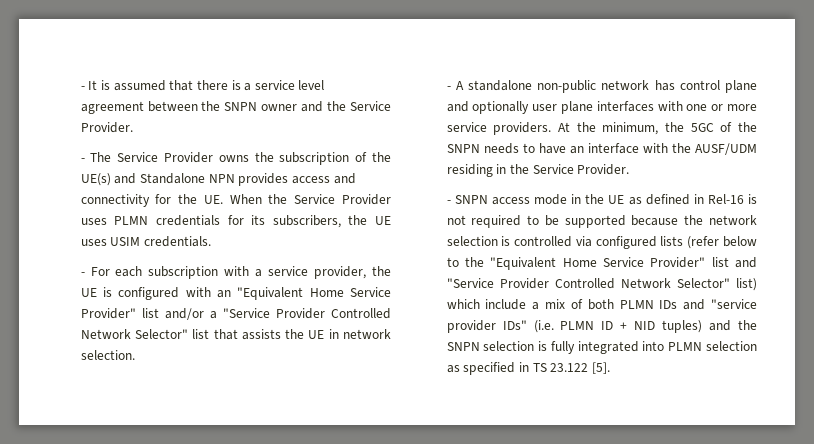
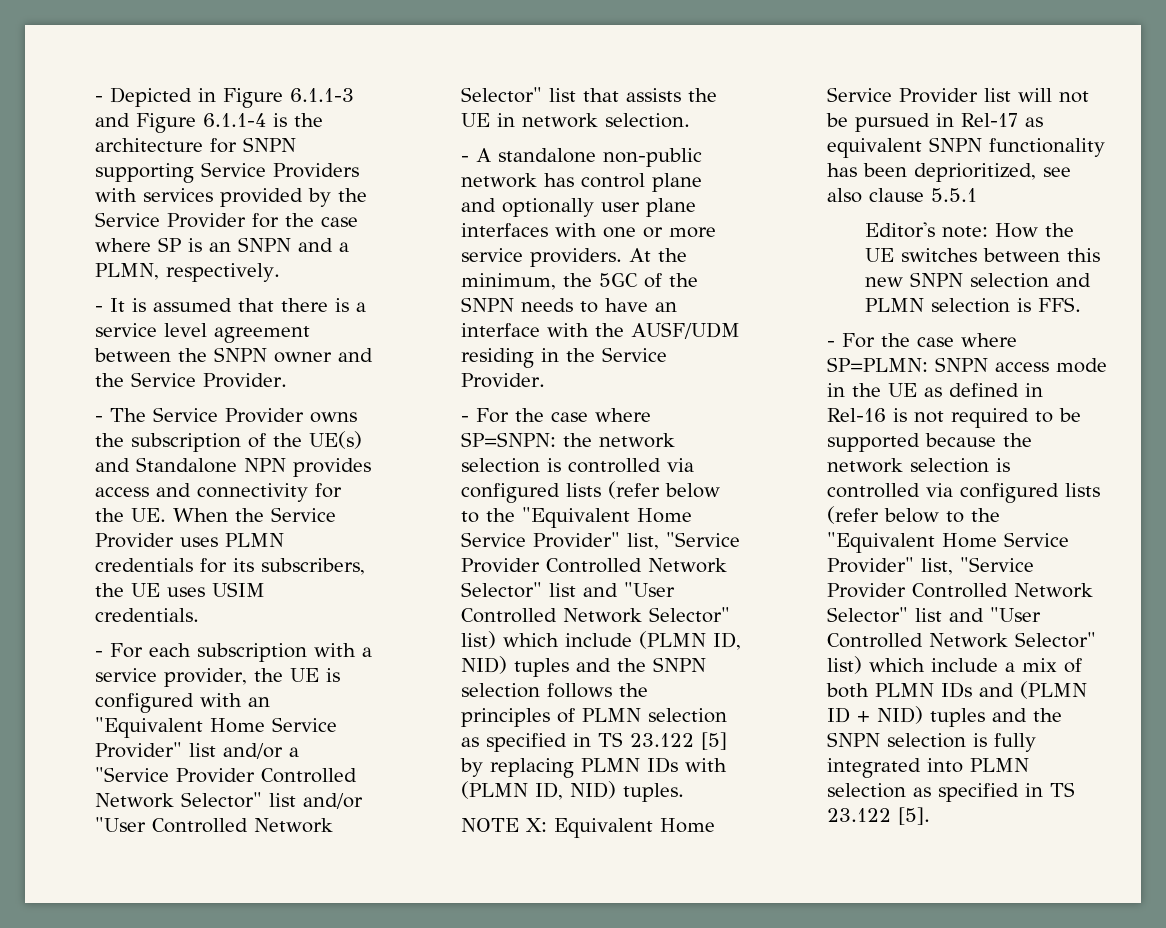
[80,86,85,90] - -> [95,87,355,108] [95,113,324,133] [95,137,297,153] [95,162,360,183] [95,188,368,207] [95,212,359,228] [95,237,350,252] [95,263,281,282] [95,306,104,312] - Depicted in Figure 6.1.1-3 and Figure 6.1.1-4 is the architecture for SNPN supporting Service Providers with services provided by the Service Provider for the case where SP is an SNPN and a PLMN, respectively. // -
(210, 334) none -> [303,793,364,809] [95,817,334,833] [461,87,577,103] and/or "User Controlled Network Selector" list
(451, 202) none -> [476,408,652,423] [461,432,676,448] [461,458,695,473] [461,481,721,503] [461,507,693,528] [461,532,741,550] [461,558,728,573] [461,582,676,598] [461,607,731,623] [461,631,742,650] [461,656,707,677] [461,683,649,698] [461,708,728,727] [461,732,728,752] [460,757,728,778] [461,781,685,802] [461,818,716,838] [827,87,1090,103] [826,113,1044,132] [827,137,1106,158] [827,163,1072,182] [827,188,978,203] [864,222,1074,238] [864,248,1100,262] [864,272,1091,288] [864,297,1081,313] [827,333,1018,348] [827,357,929,372] For the case where SP=SNPN: the network selection is controlled via configured lists (refer below to the "Equivalent Home Service Provider" list, "Service Provider Controlled Network Selector" list and "User Controlled Network Selector" list) which include (PLMN ID, NID) tuples and the SNPN selection follows the principles of PLMN selection as specified in TS 23.122 [5] by replacing PLMN IDs with (PLMN ID, NID) tuples. // NOTE X: Equivalent Home Service Provider list will not be pursued in Rel-17 as equivalent SNPN functionality has been deprioritized, see also clause 5.5.1 // Editor's note: How the UE switches between this new SNPN selection and PLMN selection is FFS. // - For the case where SP=PLMN:
[711,257,757,268] [446,278,549,289] list and "Service Provider -> [921,557,1035,575] [827,583,1094,598] [827,607,1042,623] list, "Service Provider Controlled Network Selector" list and "User
[711,299,757,309] [446,320,703,333] "service provider IDs" (i.e. PLMN ID + NID tuples) -> [1020,681,1088,699] [827,706,986,727] (PLMN ID + NID) tuples

